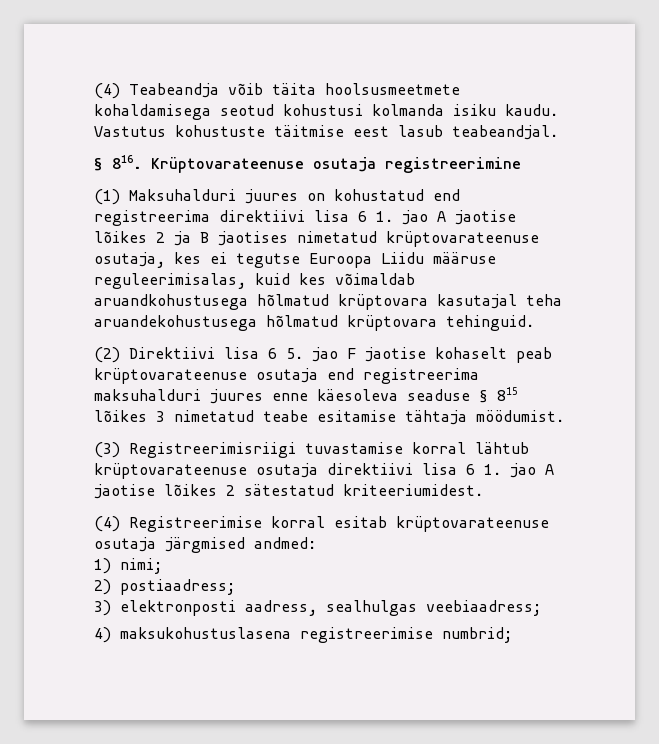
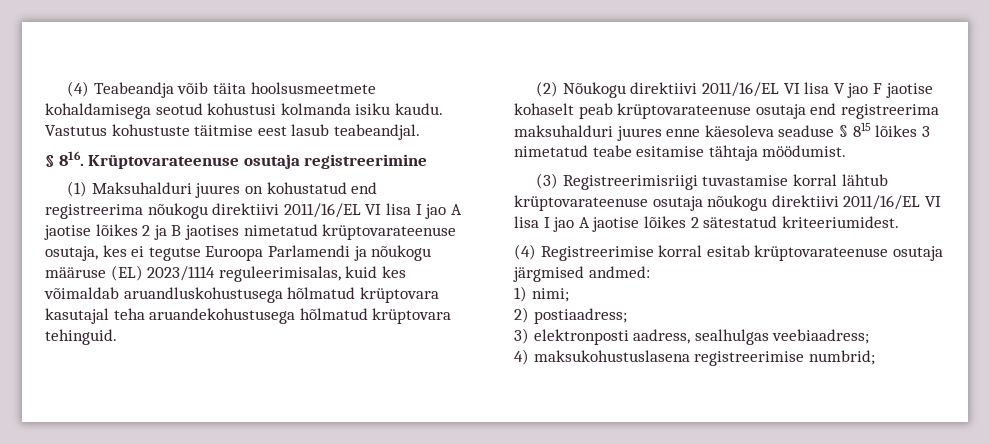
[219,210,393,222] direktiivi lisa 6 1. -> [147,203,422,219] nõukogu direktiivi 2011/16/EL VI lisa I
[381,252,496,264] Liidu määruse -> [267,245,432,261] [45,265,216,281] Parlamendi ja nõukogu määruse (EL) 2023/1114
[94,294,248,310] aruandkohustusega -> [123,287,283,303] aruandluskohustusega
[129,347,303,359] Direktiivi lisa 6 5. -> [562,82,845,98] Nõukogu direktiivi 2011/16/EL VI lisa V
[327,463,501,475] direktiivi lisa 6 1. -> [707,195,941,211] [514,216,550,228] nõukogu direktiivi 2011/16/EL VI lisa I

